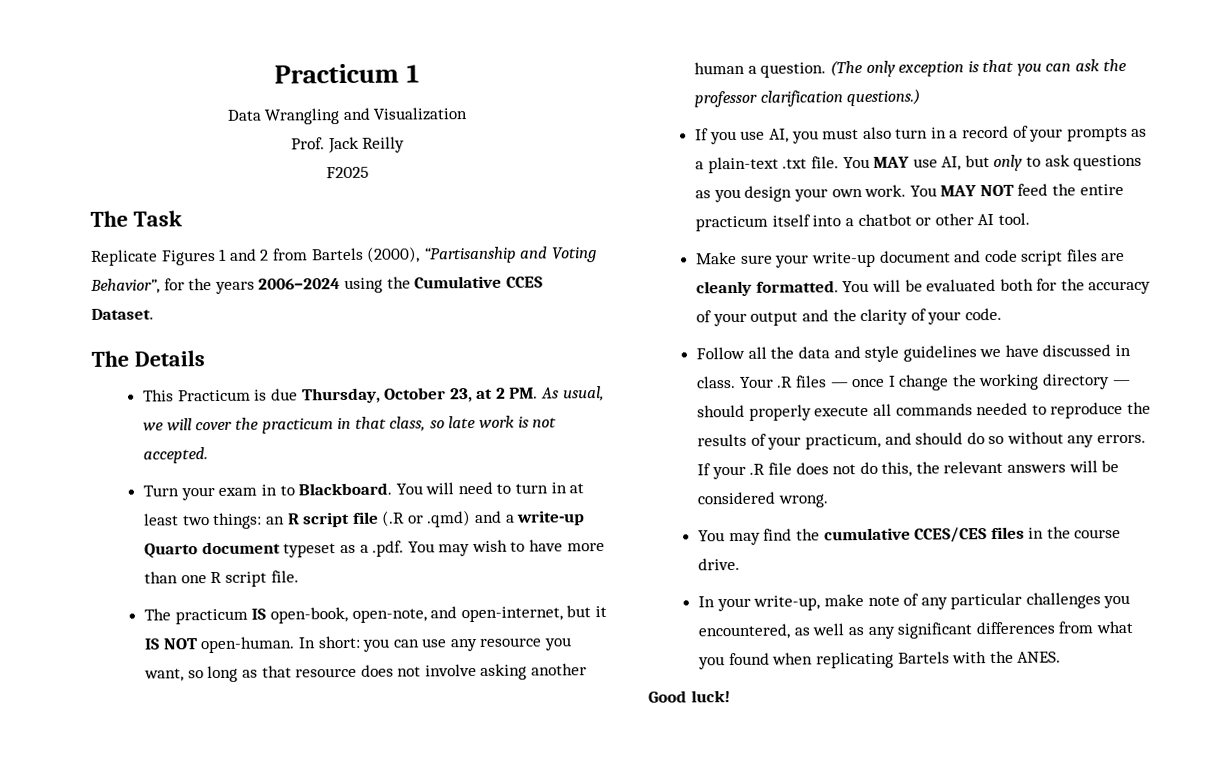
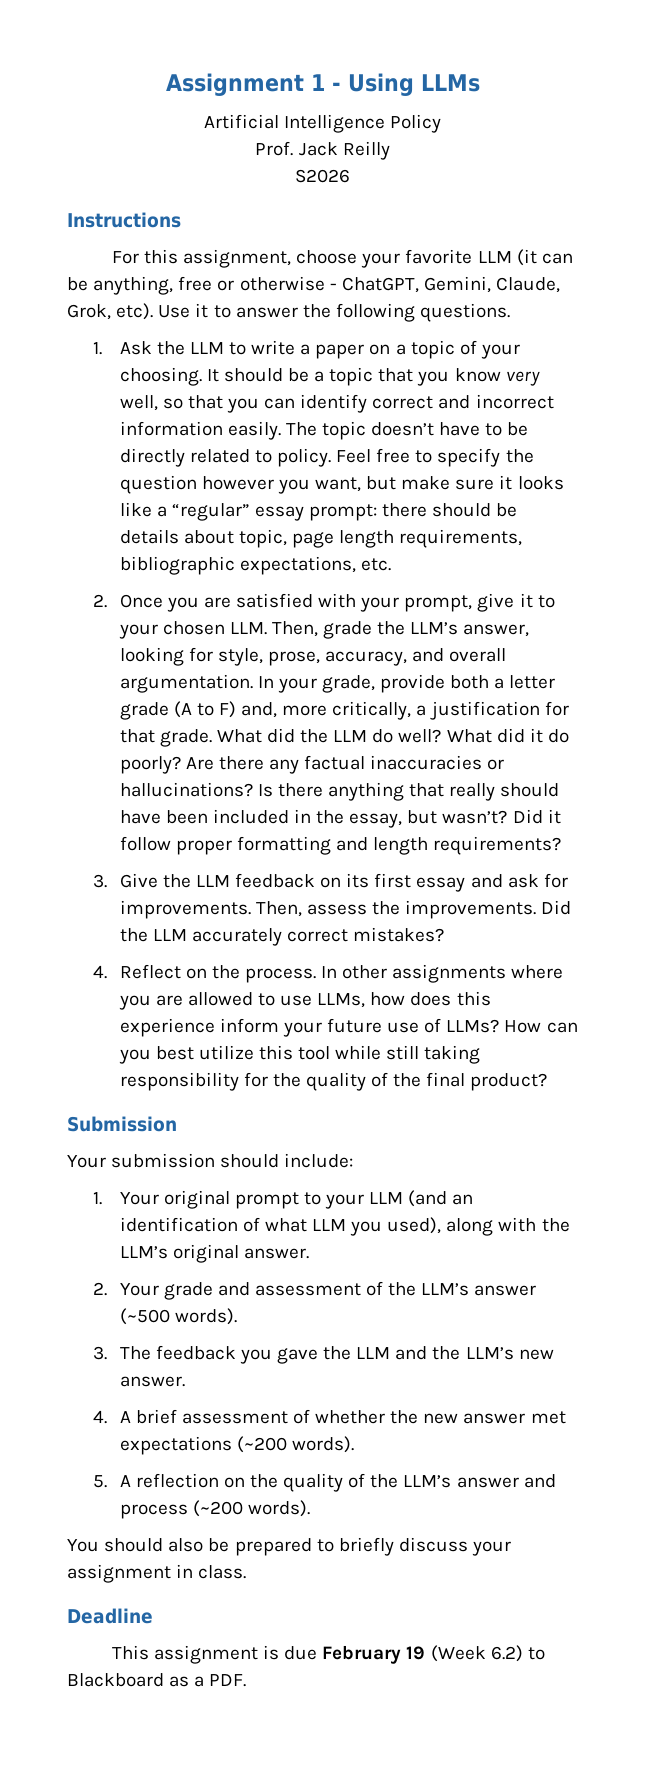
[274,63,419,84] [226,107,468,125] [290,136,406,154] [326,166,369,179] [90,210,183,227] [90,246,597,266] [90,275,543,294] [91,308,154,320] [91,350,205,367] [143,386,605,404] [143,415,558,434] [143,447,209,464] [143,481,585,501] [144,510,586,530] [144,539,605,559] [144,570,299,587] [144,605,607,625] [144,635,573,654] [144,663,588,683] [694,58,1127,78] [694,88,921,108] [695,125,1148,145] [695,154,1143,174] [695,183,1124,203] [695,212,1030,232] [696,249,1126,268] [696,278,1152,297] [696,307,1002,327] [696,344,1132,363] [696,373,1131,391] [697,401,1151,421] [697,431,1147,450] [697,460,1120,480] [697,491,828,508] [698,526,1122,546] [698,557,741,571] [698,592,1131,612] [698,620,1133,640] [698,650,1062,670] [648,690,731,703] Practicum 1 // Data Wrangling and Visualization // Prof. Jack Reilly // F2025 // The Task // Replicate Figures 1 and 2 from Bartels (2000), “Partisanship and Voting Behavior”, for the years 2006–2024 using the Cumulative CCES Dataset. // The Details // This Practicum is due Thursday, October 23, at 2 PM. As usual, we will cover the practicum in that class, so late work is not accepted. // Turn your exam in to Blackboard. You will need to turn in at least two things: an R script file (.R or .qmd) and a write-up Quarto document typeset as a .pdf. You may wish to have more than one R script file. // The practicum IS open-book, open-note, and open-internet, but it IS NOT open-human. In short: you can use any resource you want, so long as that resource does not involve asking another human a question. (The only exception is that you can ask the professor clarification questions.) // If you use AI, you must also turn in a record of your prompts as a plain-text .txt file. You MAY use AI, but only to ask questions as you design your own work. You MAY NOT feed the entire practicum itself into a chatbot or other AI tool. // Make sure your write-up document and code script files are cleanly formatted. You will be evaluated both for the accuracy of your output and the clarity of your code. // Follow all the data and style guidelines we have discussed in class. Your .R files — once I change the working directory — should properly execute all commands needed to reproduce the results of your practicum, and should do so without any errors. If your .R file does not do this, the relevant answers will be considered wrong. // You may find the cumulative CCES/CES files in the course drive. // In your write-up, make note of any particular challenges you encountered, as well as any significant differences from what you found when replicating Bartels with the ANES. // Good luck! -> [165,73,480,96] [203,114,442,133] [255,141,390,160] [295,169,350,183] [67,212,181,228] [111,249,573,268] [67,276,561,295] [67,303,511,322] [93,340,520,359] [119,367,540,386] [119,394,554,413] [119,421,529,440] [119,448,534,467] [119,475,564,494] [119,502,518,521] [119,529,523,548] [119,556,391,575] [93,593,555,612] [118,621,530,639] [119,647,507,666] [119,674,556,693] [119,701,569,720] [119,728,569,747] [119,755,505,774] [119,782,560,801] [119,809,561,828] [119,836,562,855] [93,873,568,892] [119,900,572,919] [119,927,445,946] [93,964,564,983] [118,991,491,1010] [119,1018,578,1037] [118,1045,481,1064] [119,1072,548,1091] [67,1116,177,1132] [67,1153,354,1168] [93,1190,474,1209] [119,1217,570,1236] [119,1244,309,1263] [93,1281,537,1300] [119,1308,237,1325] [93,1345,554,1364] [119,1376,185,1387] [93,1409,566,1424] [119,1436,354,1455] [93,1473,556,1492] [119,1500,310,1519] [67,1537,512,1556] [67,1564,247,1583] [67,1608,153,1624] [111,1645,545,1664] [67,1673,247,1687] Assignment 1 - Using LLMs // Artificial Intelligence Policy // Prof. Jack Reilly // S2026 // Instructions // For this assignment, choose your favorite LLM (it can be anything, free or otherwise - ChatGPT, Gemini, Claude, Grok, etc). Use it to answer the following questions. // 1. Ask the LLM to write a paper on a topic of your choosing. It should be a topic that you know very well, so that you can identify correct and incorrect information easily. The topic doesn’t have to be directly related to policy. Feel free to specify the question however you want, but make sure it looks like a “regular” essay prompt: there should be details about topic, page length requirements, bibliographic expectations, etc. // 2. Once you are satisfied with your prompt, give it to your chosen LLM. Then, grade the LLM’s answer, looking for style, prose, accuracy, and overall argumentation. In your grade, provide both a letter grade (A to F) and, more critically, a justification for that grade. What did the LLM do well? What did it do poorly? Are there any factual inaccuracies or hallucinations? Is there anything that really should have been included in the essay, but wasn’t? Did it follow proper formatting and length requirements? // 3. Give the LLM feedback on its first essay and ask for improvements. Then, assess the improvements. Did the LLM accurately correct mistakes? // 4. Reflect on the process. In other assignments where you are allowed to use LLMs, how does this experience inform your future use of LLMs? How can you best utilize this tool while still taking responsibility for the quality of the final product? // Submission // Your submission should include: // 1. Your original prompt to your LLM (and an identification of what LLM you used), along with the LLM’s original answer. // 2. Your grade and assessment of the LLM’s answer (~500 words). // 3. The feedback you gave the LLM and the LLM’s new answer. // 4. A brief assessment of whether the new answer met expectations (~200 words). // 5. A reflection on the quality of the LLM’s answer and process (~200 words). // You should also be prepared to briefly discuss your assignment in class. // Deadline // This assignment is due February 19 (Week 6.2) to Blackboard as a PDF.

